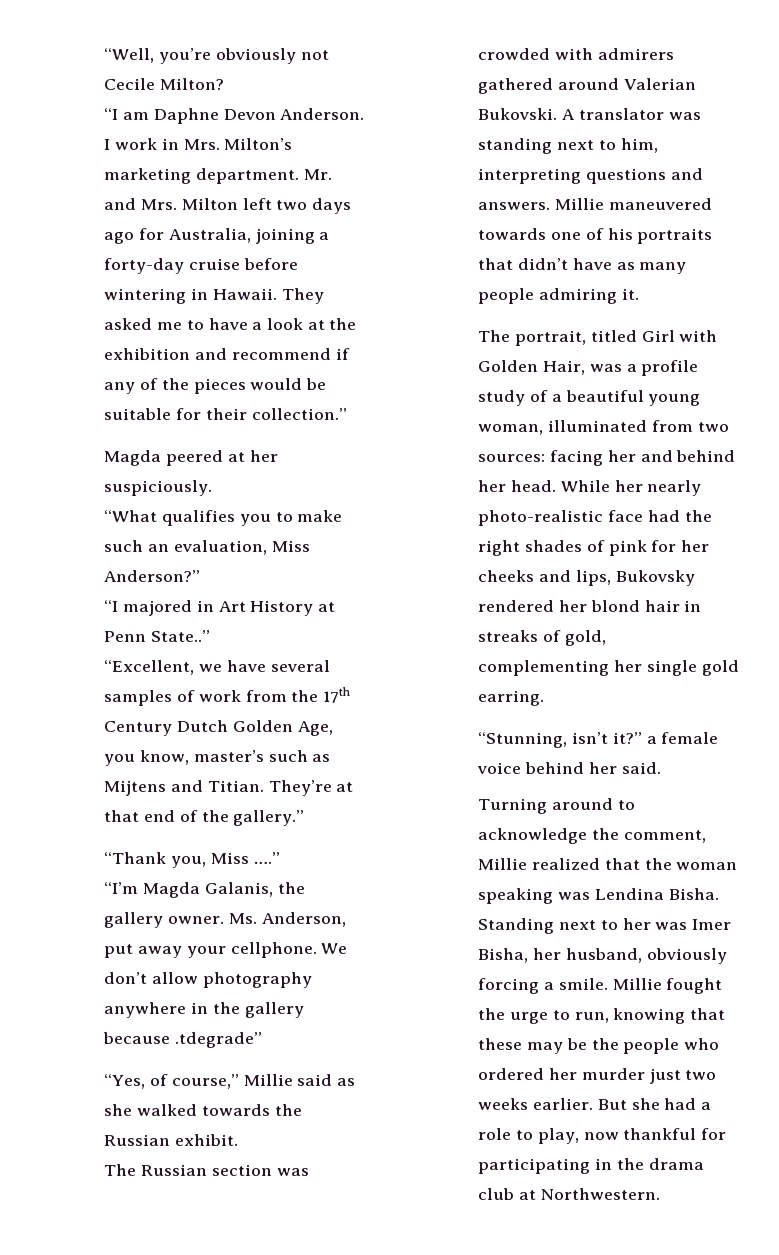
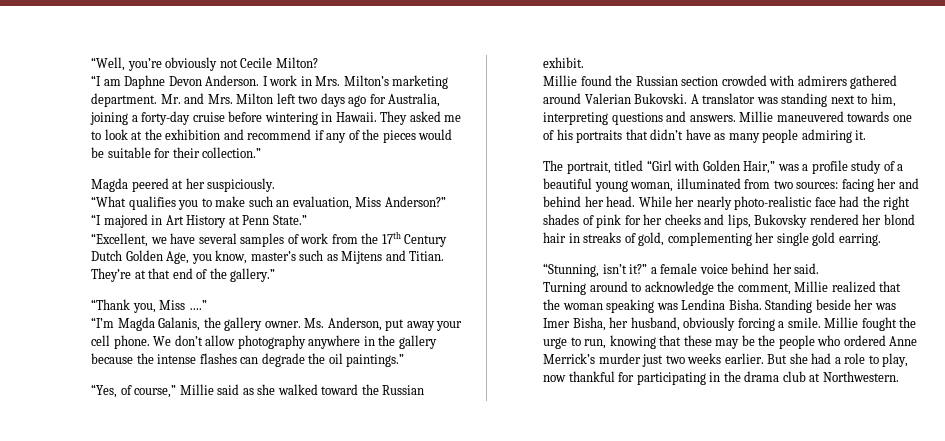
[208,318,263,330] have a -> (102, 135) none
[151,630,211,642] State..” -> [272,215,307,225] State.”
[230,942,317,958] cellphone. -> [91,335,150,349] cell phone.
[175,1032,263,1048] .tdegrade” -> [136,353,405,367] the intense flashes can degrade the oil paintings.”
[201,1104,270,1116] towards -> [321,384,359,395] toward
[104,1164,137,1176] The -> [543,75,633,86] Millie found the
[276,1168,309,1176] was -> (719, 81) none
[641,330,675,342] Girl -> [646,160,672,171] “Girl
[543,360,586,375] Hair, -> [743,161,776,174] Hair,”
[559,920,618,930] next to -> [815,299,851,310] beside
[549,1068,578,1080] her -> [889,336,918,346] [543,353,596,364] Anne Merrick’s

